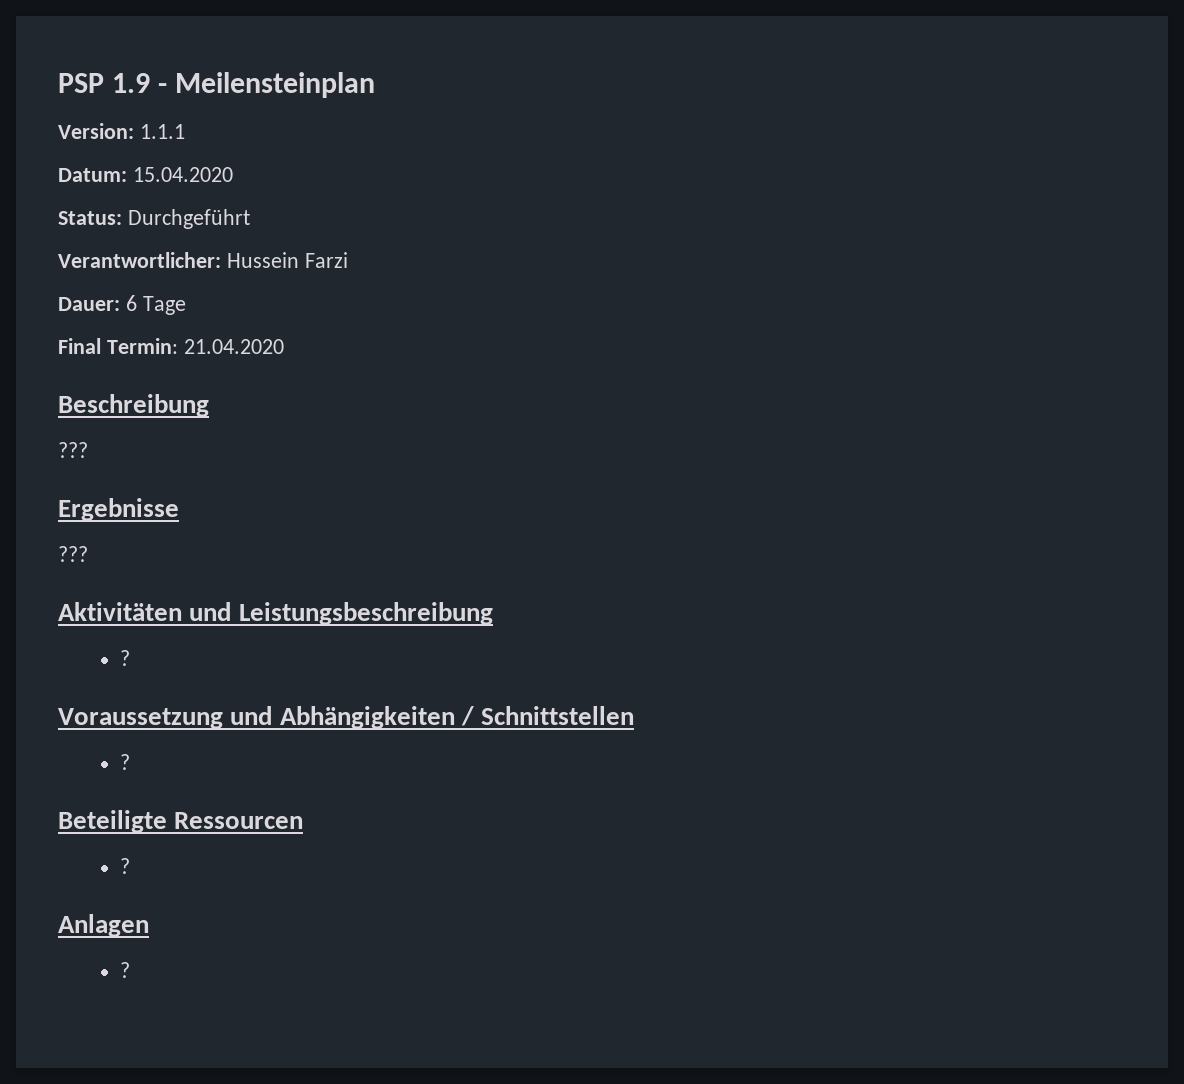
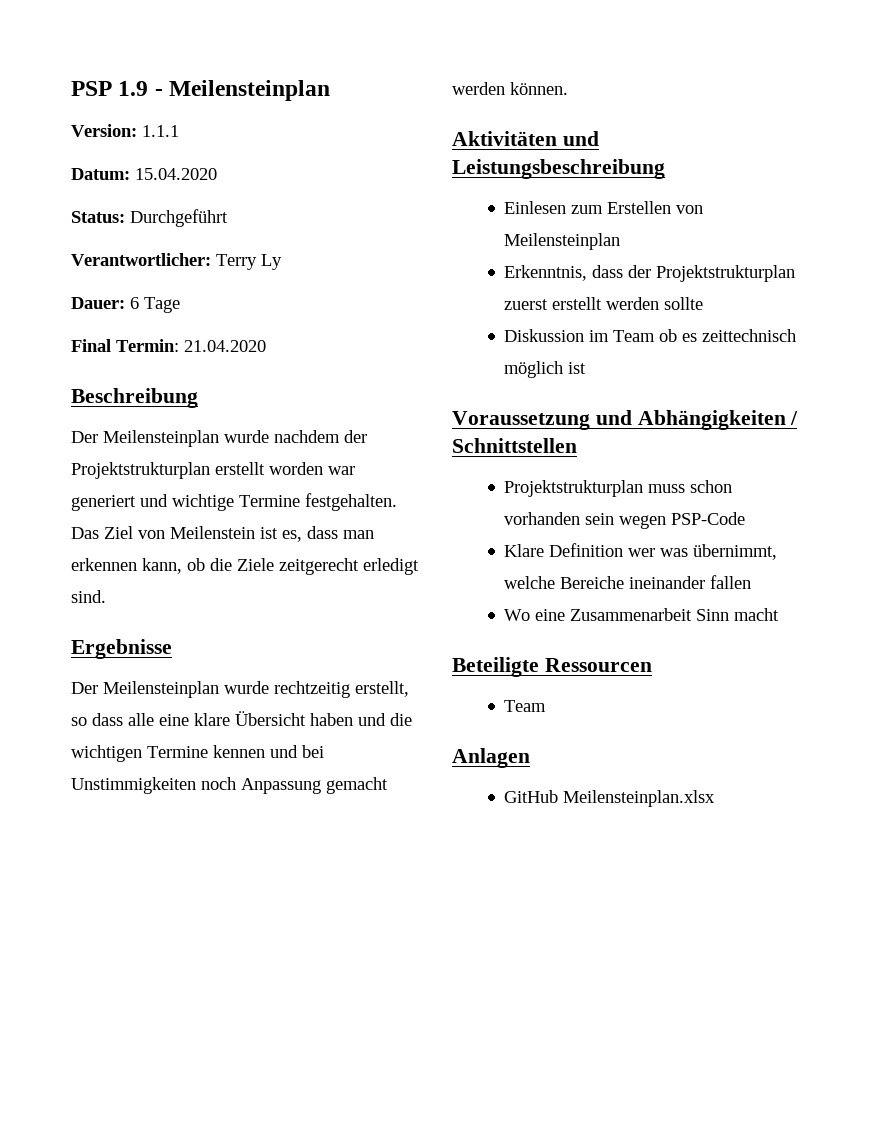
[226,252,348,268] Hussein Farzi -> [216,254,282,270] Terry Ly
[58,442,88,458] [58,498,179,521] [58,546,88,562] [58,602,493,625] [120,650,131,666] ??? // Ergebnisse // ??? // Aktivitäten und Leistungsbeschreibung // ? -> [71,430,367,447] [71,462,355,479] [71,493,397,511] [71,526,374,542] [71,558,419,575] [71,590,106,603] [71,639,172,659] [71,681,409,698] [71,711,412,726] [71,745,324,762] [71,777,388,794] [452,82,568,95] [452,131,599,146] [452,159,665,179] [504,201,704,214] [504,233,621,250] [504,265,796,282] [504,297,704,310] [504,329,797,342] [504,361,587,378] Der Meilensteinplan wurde nachdem der Projektstrukturplan erstellt worden war generiert und wichtige Termine festgehalten. Das Ziel von Meilenstein ist es, dass man erkennen kann, ob die Ziele zeitgerecht erledigt sind. // Ergebnisse // Der Meilensteinplan wurde rechtzeitig erstellt, so dass alle eine klare Übersicht haben und die wichtigen Termine kennen und bei Unstimmigkeiten noch Anpassung gemacht werden können. // Aktivitäten und Leistungsbeschreibung // Einlesen zum Erstellen von Meilensteinplan // Erkenntnis, dass der Projektstrukturplan zuerst erstellt werden sollte // Diskussion im Team ob es zeittechnisch möglich ist
[120,754,131,770] ? -> [504,480,733,497] [504,512,746,529] [504,543,778,560] [504,575,752,589] [504,608,780,621] Projektstrukturplan muss schon vorhanden sein wegen PSP-Code // Klare Definition wer was übernimmt, welche Bereiche ineinander fallen // Wo eine Zusammenarbeit Sinn macht
[120,858,131,874] ? -> [504,700,547,712] Team
[120,962,131,978] ? -> [504,790,716,807] GitHub Meilensteinplan.xlsx

